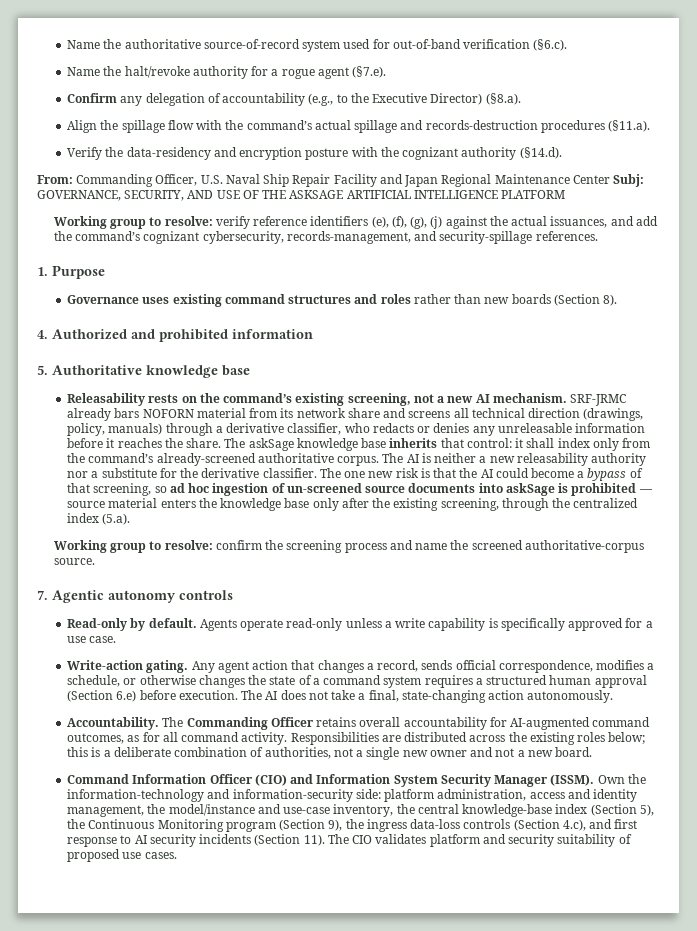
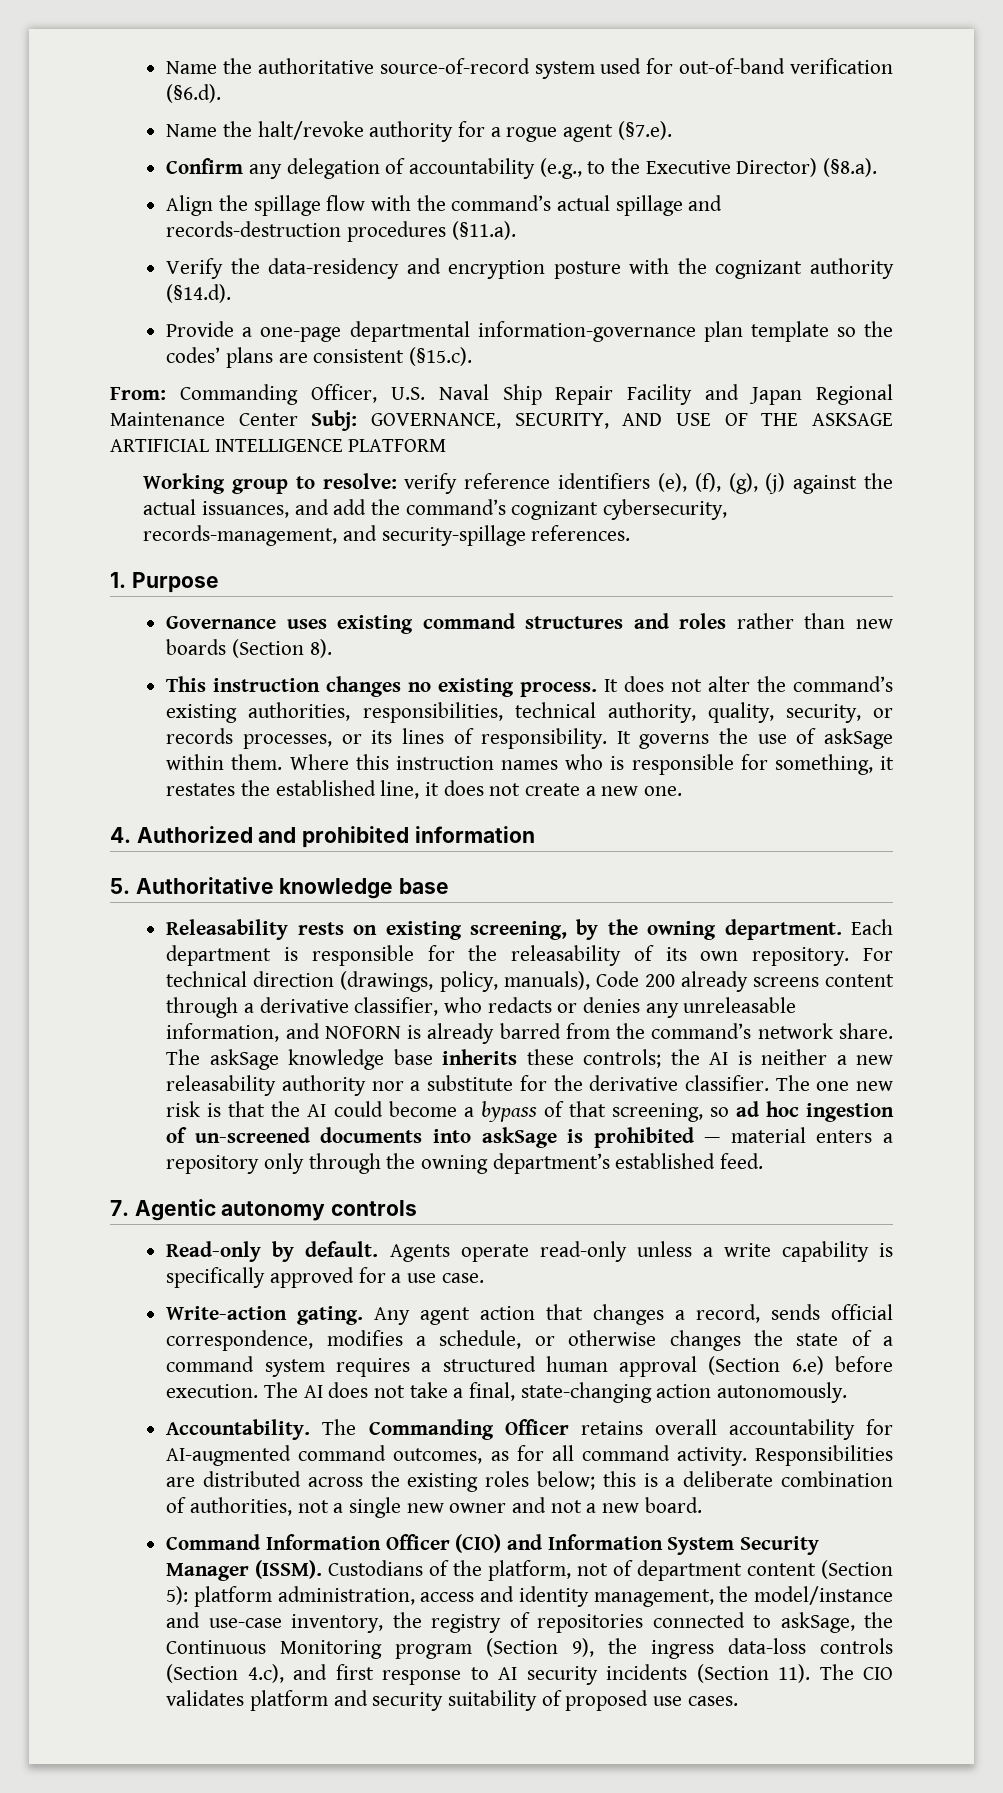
[533,39,568,51] (§6.c). -> [166,84,222,103] (§6.d).
(562, 153) none -> [166,321,893,342] [166,347,472,368] // Provide a one-page departmental information-governance plan template so the codes’ plans are consistent (§15.c).
(618, 300) none -> [166,676,893,697] [166,702,893,723] [166,728,893,749] [166,754,894,775] [166,780,682,799] // This instruction changes no existing process. It does not alter the command’s existing authorities, responsibilities, technical authority, quality, security, or records processes, or its lines of responsibility. It governs the use of askSage within them. Where this instruction names who is responsible for something, it restates the established line, it does not create a new one.
[199,393,627,406] [67,408,644,421] [67,423,163,436] the command’s existing screening, not a new AI mechanism. SRF-JRMC already bars NOFORN material from its network share and screens all technical direction (drawings, policy, manuals) -> [385,919,893,940] [166,945,893,966] [166,971,894,992] existing screening, by the owning department. Each department is responsible for the releasability of its own repository. For technical direction (drawings, policy, manuals), Code 200 already screens content
[575,423,646,433] [67,438,183,448] information before it reaches the -> [166,1023,833,1044] information, and NOFORN is already barred from the command’s network
[440,438,650,451] [67,453,404,466] that control: it shall index only from the command’s already-screened authoritative corpus. The -> [526,1049,700,1068] these controls; the
[365,486,406,493] source -> (310, 1135) none
[67,501,106,508] source -> (721, 1140) none
[198,498,639,511] [67,513,131,525] [53,540,644,553] [53,558,95,565] the knowledge base only after the existing screening, through the centralized index (5.a). // Working group to resolve: confirm the screening process and name the screened authoritative-corpus source. -> [883,1133,893,1143] [166,1153,763,1174] a repository only through the owning department’s established feed.
[597,774,646,784] [67,789,381,802] Own the information-technology and information-security side: -> [328,1560,893,1581] [166,1586,189,1605] Custodians of the platform, not of department content (Section 5):
[417,804,654,817] central knowledge-base index (Section 5), -> [431,1612,855,1633] registry of repositories connected to askSage,

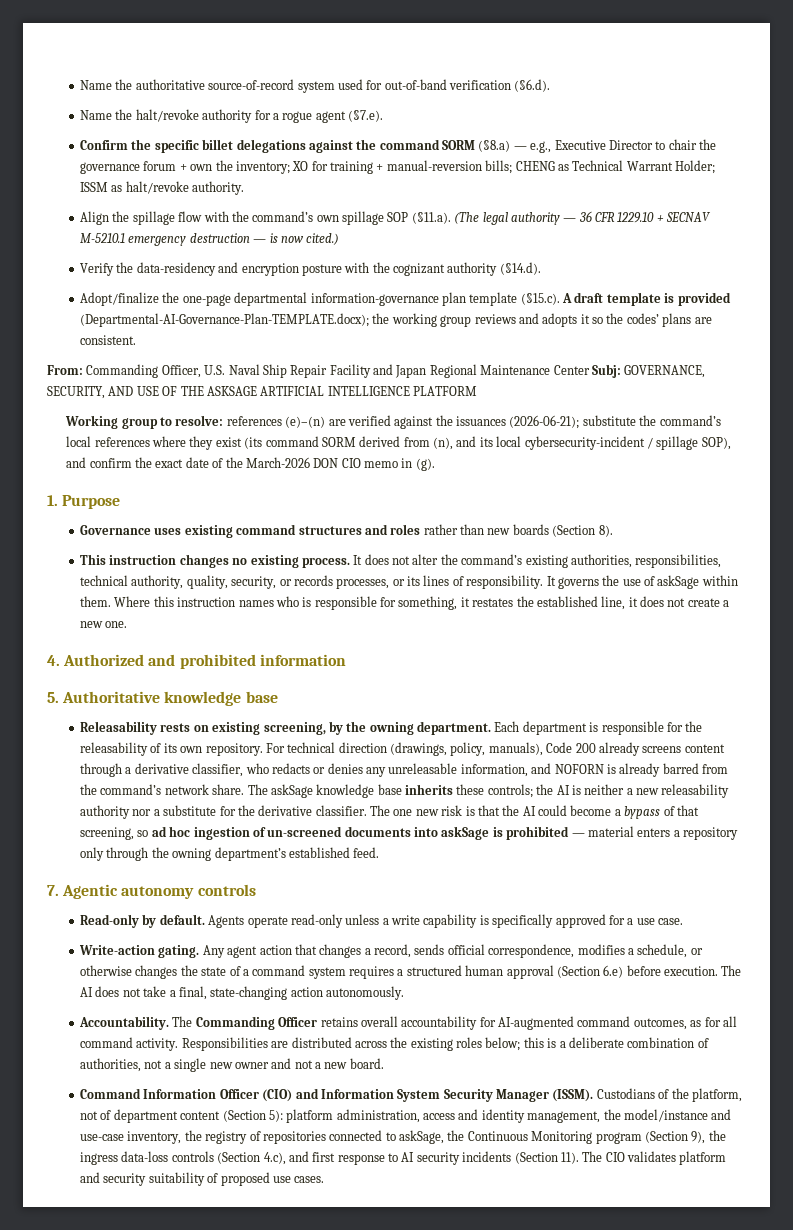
[248,158,877,179] any delegation of accountability (e.g., to the Executive Director) (§8.a). -> [131,139,717,153] [80,160,716,174] [80,181,245,195] the specific billet delegations against the command SORM (§8.a) — e.g., Executive Director to chair the governance forum + own the inventory; XO for training + manual-reversion bills; CHENG as Technical Warrant Holder; ISSM as halt/revoke authority.
[556,195,723,216] [166,221,516,242] actual spillage and records-destruction procedures (§11.a). -> [316,211,712,225] [80,233,340,246] own spillage SOP (§11.a). (The legal authority — 36 CFR 1229.10 + SECNAV M-5210.1 emergency destruction — is now cited.)
[166,321,253,337] Provide a -> [80,292,180,306] Adopt/finalize the
(829, 331) none -> [520,292,731,306] [80,313,590,327] (§15.c). A draft template is provided (Departmental-AI-Governance-Plan-TEMPLATE.docx); the working group reviews and adopts it
[313,347,472,366] consistent (§15.c). -> [80,335,137,345] consistent.
[404,473,894,494] [143,499,727,520] [143,525,631,546] verify reference identifiers (e), (f), (g), (j) against the actual issuances, and add the command’s cognizant cybersecurity, records-management, and security-spillage references. -> [226,415,721,429] [66,436,731,450] [66,457,435,471] references (e)–(n) are verified against the issuances (2026-06-21); substitute the command’s local references where they exist (its command SORM derived from (n), and its local cybersecurity-incident / spillage SOP), and confirm the exact date of the March-2026 DON CIO memo in (g).

